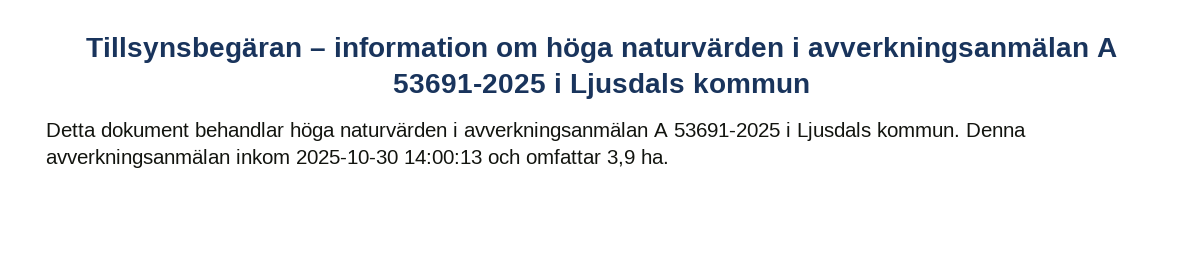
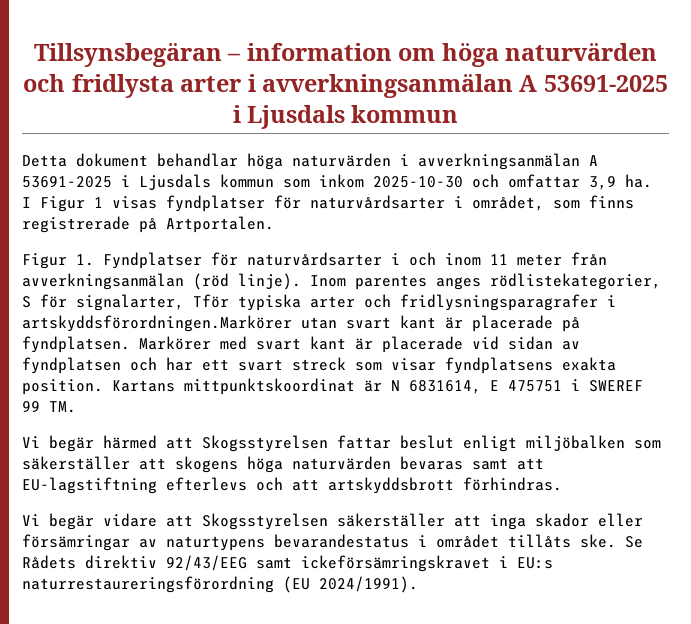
(784, 47) none -> [23,74,242,98] och fridlysta arter
[877,122,1026,137] [46,149,230,168] kommun. Denna avverkningsanmälan -> [220,174,310,188] kommun som
[404,150,482,164] 14:00:13 -> (463, 182) none
(669, 156) none -> [22,195,634,212] [22,216,274,233] [22,252,607,269] [22,273,661,290] [22,294,616,311] [22,315,580,332] [22,336,580,353] [22,357,616,374] [22,378,643,395] [22,401,76,413] [22,435,661,452] [22,456,544,473] [22,477,562,494] [22,513,643,530] [22,534,643,551] [22,555,553,572] [22,576,418,593] I Figur 1 visas fyndplatser för naturvårdsarter i området, som finns registrerade på Artportalen. // Figur 1. Fyndplatser för naturvårdsarter i och inom 11 meter från avverkningsanmälan (röd linje). Inom parentes anges rödlistekategorier, S för signalarter, Tför typiska arter och fridlysningsparagrafer i artskyddsförordningen.Markörer utan svart kant är placerade på fyndplatsen. Markörer med svart kant är placerade vid sidan av fyndplatsen och har ett svart streck som visar fyndplatsens exakta position. Kartans mittpunktskoordinat är N 6831614, E 475751 i SWEREF 99 TM. // Vi begär härmed att Skogsstyrelsen fattar beslut enligt miljöbalken som säkerställer att skogens höga naturvärden bevaras samt att EU-lagstiftning efterlevs och att artskyddsbrott förhindras. // Vi begär vidare att Skogsstyrelsen säkerställer att inga skador eller försämringar av naturtypens bevarandestatus i området tillåts ske. Se Rådets direktiv 92/43/EEG samt ickeförsämringskravet i EU:s naturrestaureringsförordning (EU 2024/1991).

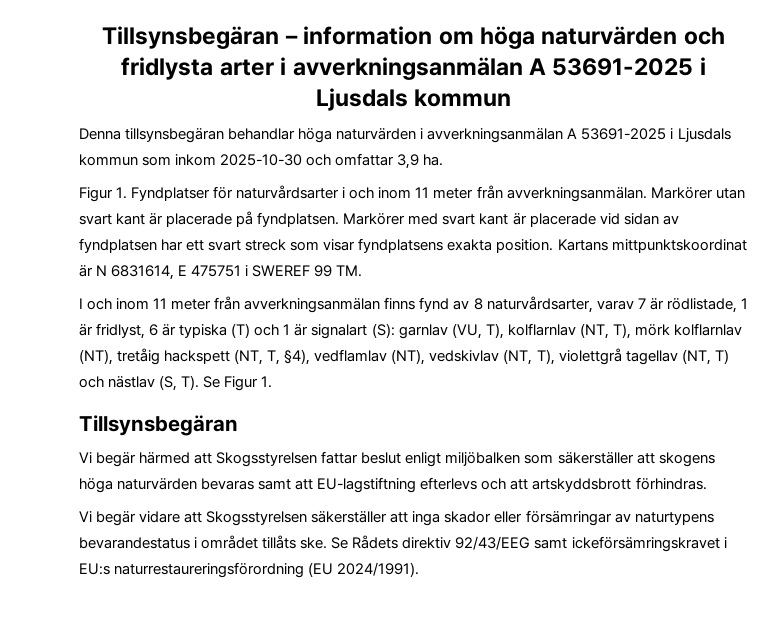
[22,153,148,167] Detta dokument -> [79,128,225,143] Denna tillsynsbegäran
[22,195,634,212] [22,216,274,233] I Figur 1 visas fyndplatser för naturvårdsarter i området, som finns registrerade på Artportalen. -> (444, 160) none
[22,273,661,290] [22,294,616,311] [22,315,292,332] avverkningsanmälan (röd linje). Inom parentes anges rödlistekategorier, S för signalarter, Tför typiska arter och fridlysningsparagrafer i artskyddsförordningen.Markörer -> [506,187,713,202] avverkningsanmälan. Markörer
[130,357,157,371] och -> (157, 245) none
(76, 407) none -> [79,296,748,313] [79,323,742,339] [79,348,729,365] [79,375,273,391] [79,415,238,436] // I och inom 11 meter från avverkningsanmälan finns fynd av 8 naturvårdsarter, varav 7 är rödlistade, 1 är fridlyst, 6 är typiska (T) och 1 är signalart (S): garnlav (VU, T), kolflarnlav (NT, T), mörk kolflarnlav (NT), tretåig hackspett (NT, T, §4), vedflamlav (NT), vedskivlav (NT, T), violettgrå tagellav (NT, T) och nästlav (S, T). Se Figur 1. // Tillsynsbegäran

